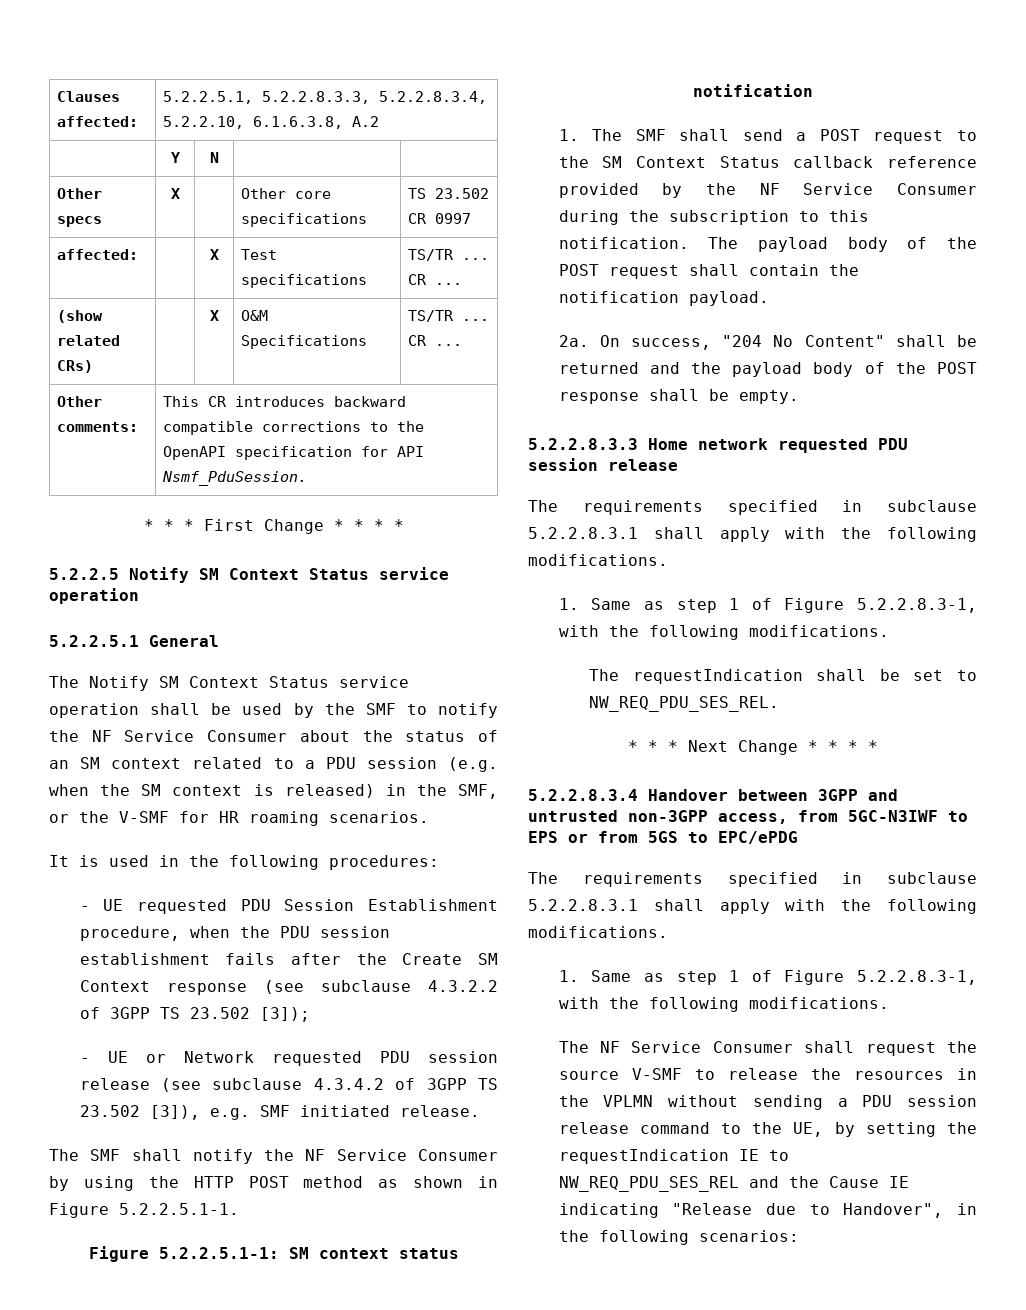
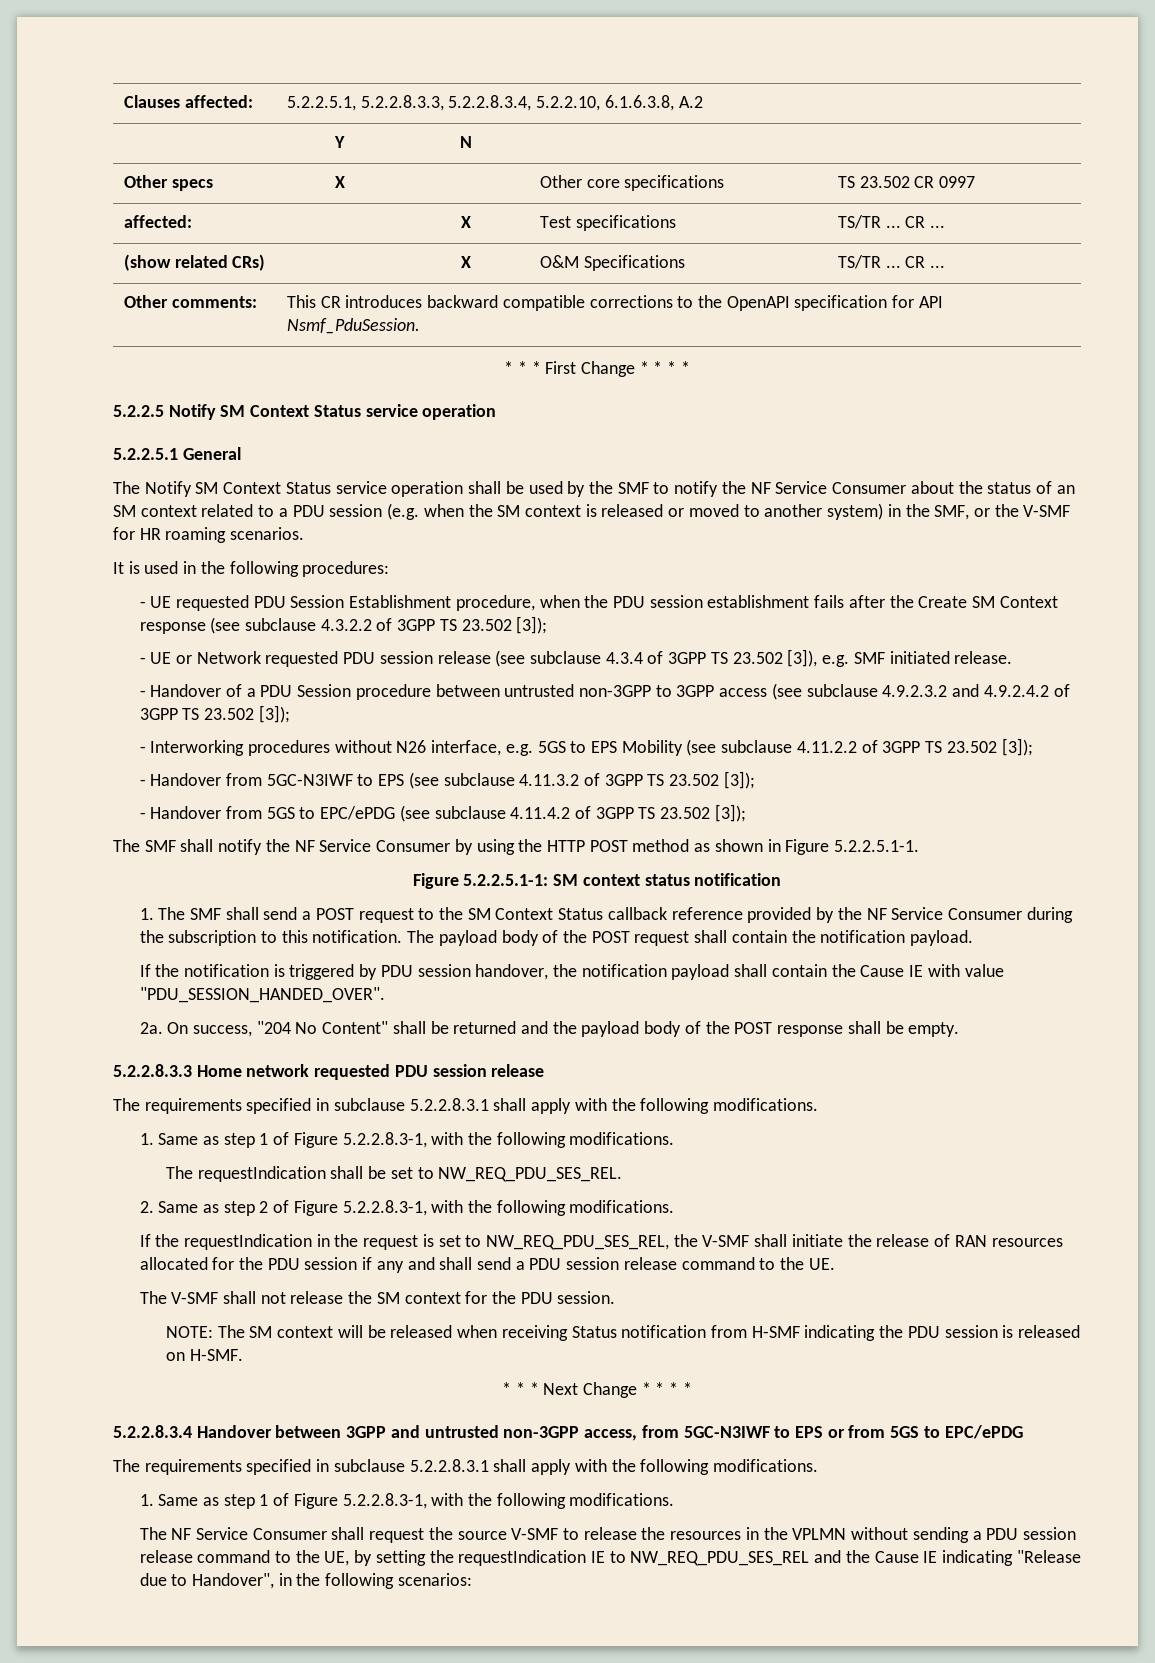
[284,784,375,798] released) -> [601,503,884,520] released or moved to another system)
[313,1078,384,1090] 4.3.4.2 -> [605,652,643,664] 4.3.4
(480, 1111) none -> [139,683,1070,700] [139,705,290,723] [139,738,1033,756] [139,771,755,789] [139,804,746,822] // - Handover of a PDU Session procedure between untrusted non-3GPP to 3GPP access (see subclause 4.9.2.3.2 and 4.9.2.4.2 of 3GPP TS 23.502 [3]); // - Interworking procedures without N26 interface, e.g. 5GS to EPS Mobility (see subclause 4.11.2.2 of 3GPP TS 23.502 [3]); // - Handover from 5GC-N3IWF to EPS (see subclause 4.11.3.2 of 3GPP TS 23.502 [3]); // - Handover from 5GS to EPC/ePDG (see subclause 4.11.4.2 of 3GPP TS 23.502 [3]);
(769, 298) none -> [139,964,1004,980] [139,987,385,1003] // If the notification is triggered by PDU session handover, the notification payload shall contain the Cause IE with value "PDU_SESSION_HANDED_OVER".
(780, 704) none -> [139,1200,675,1216] [139,1234,1063,1250] [139,1257,835,1273] [139,1291,616,1304] [166,1325,1081,1341] [166,1349,243,1361] // 2. Same as step 2 of Figure 5.2.2.8.3-1, with the following modifications. // If the requestIndication in the request is set to NW_REQ_PDU_SES_REL, the V-SMF shall initiate the release of RAN resources allocated for the PDU session if any and shall send a PDU session release command to the UE. // The V-SMF shall not release the SM context for the PDU session. // NOTE: The SM context will be released when receiving Status notification from H-SMF indicating the PDU session is released on H-SMF.

